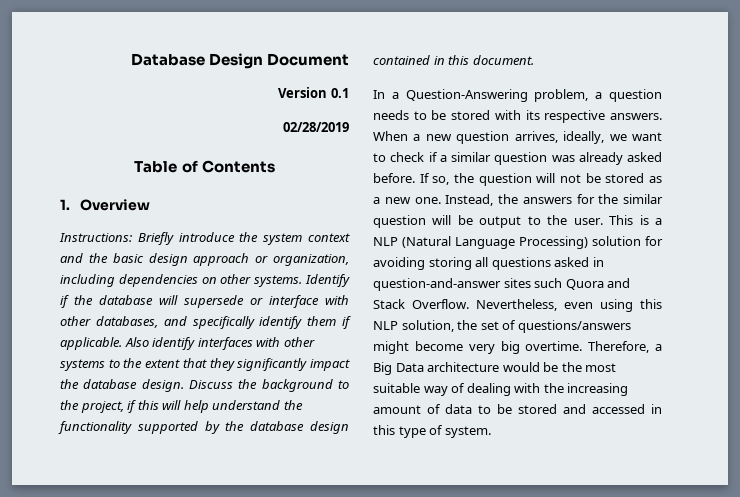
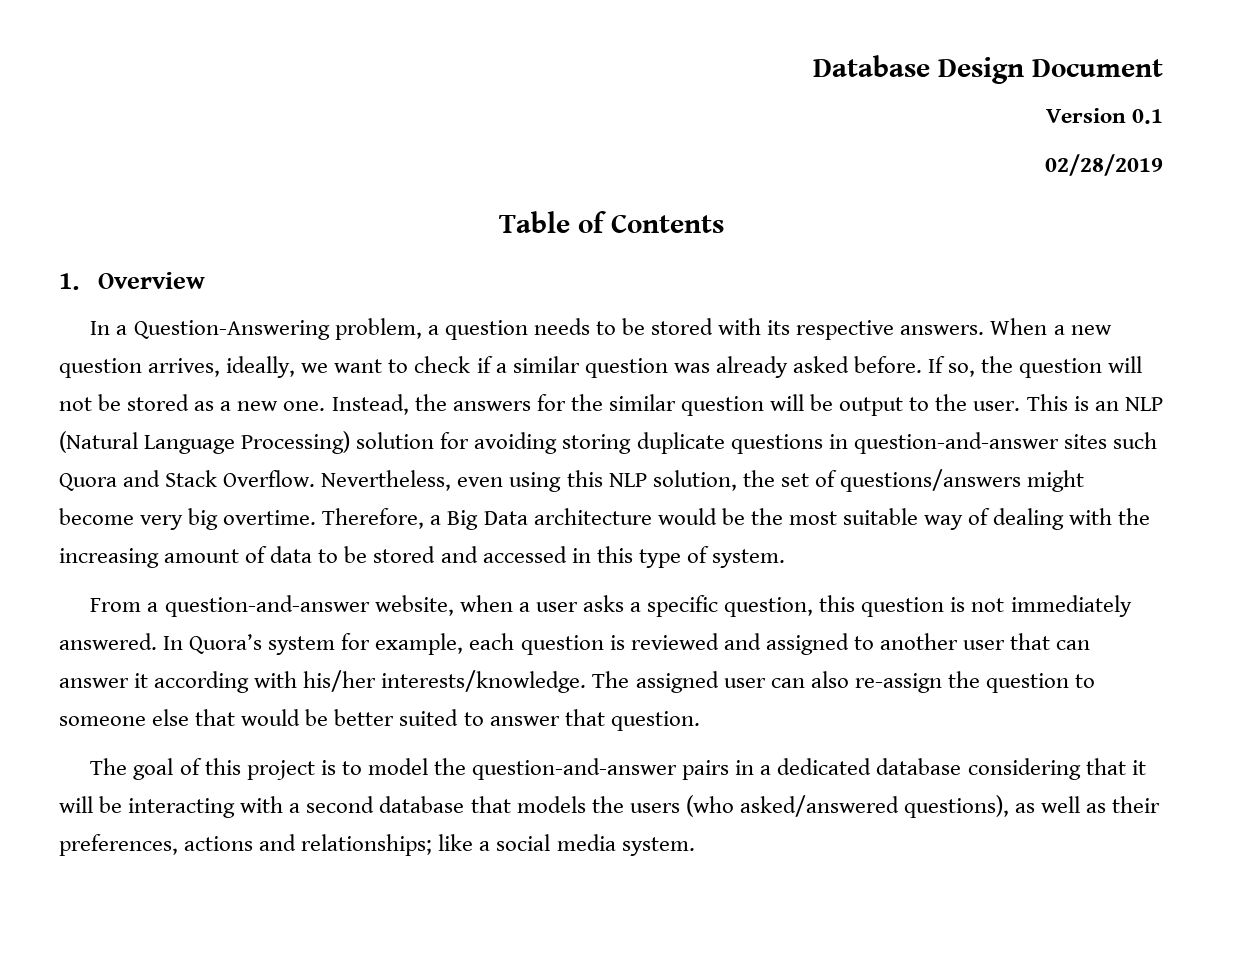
[59,232,350,245] [60,253,349,266] [60,274,351,287] [60,295,349,308] [60,316,351,329] [60,337,315,350] [60,358,350,371] [60,379,349,392] [60,400,303,413] [58,421,350,434] [373,55,534,65] // Instructions: Briefly introduce the system context and the basic design approach or organization, including dependencies on other systems. Identify if the database will supersede or interface with other databases, and specifically identify them if applicable. Also identify interfaces with other systems to the extent that they significantly impact the database design. Discuss the background to the project, if this will help understand the functionality supported by the database design contained in this document. -> (205, 280) none
[655,218,662,225] a -> [1094,401,1119,411] an
[475,257,590,270] all questions asked -> [636,432,823,454] duplicate questions
(491, 432) none -> [90,595,1132,617] [59,633,1091,655] [59,670,1096,693] [59,709,700,731] [90,758,1146,780] [59,795,1161,818] [59,834,695,856] // From a question-and-answer website, when a user asks a specific question, this question is not immediately answered. In Quora’s system for example, each question is reviewed and assigned to another user that can answer it according with his/her interests/knowledge. The assigned user can also re-assign the question to someone else that would be better suited to answer that question. // The goal of this project is to model the question-and-answer pairs in a dedicated database considering that it will be interacting with a second database that models the users (who asked/answered questions), as well as their preferences, actions and relationships; like a social media system.

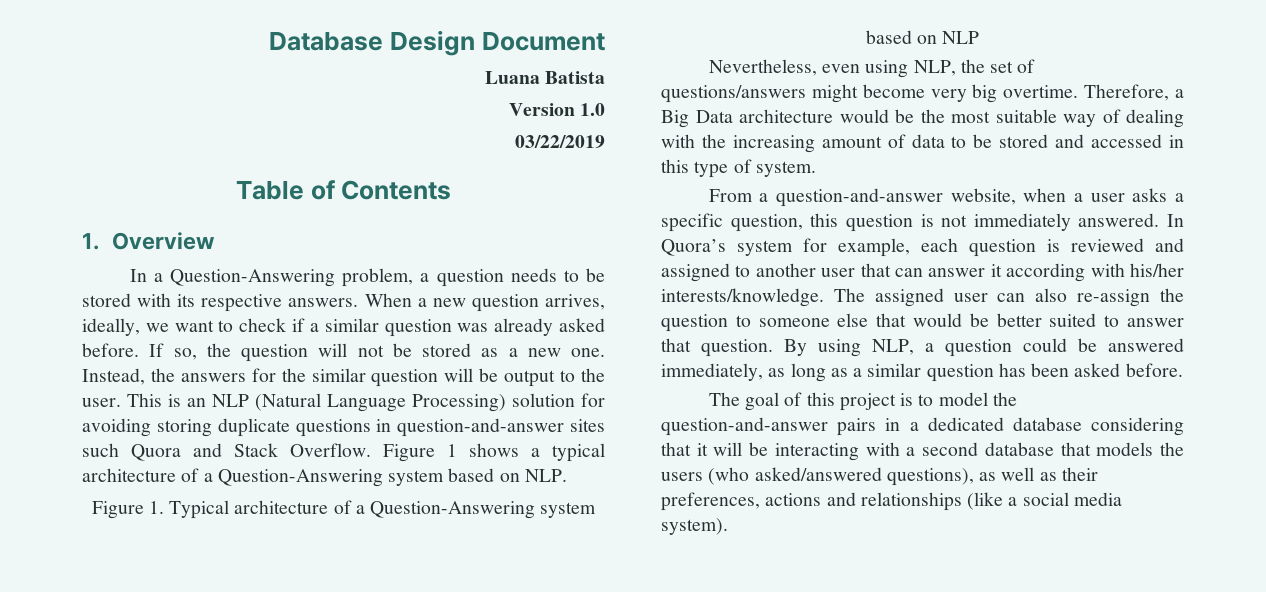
(1163, 68) none -> [484,71,605,84] // Luana Batista
[1132,109,1163,124] [1045,154,1163,176] 0.1 // 02/28/2019 -> [580,103,605,116] [515,135,605,148] 1.0 // 03/22/2019
[321,470,737,492] Nevertheless, even using this NLP solution, -> [383,443,605,462] [82,468,567,487] [91,500,597,519] [865,30,980,44] [708,59,956,78] Figure 1 shows a typical architecture of a Question-Answering system based on NLP. // Figure 1. Typical architecture of a Question-Answering system based on NLP // Nevertheless, even using NLP,
(700, 721) none -> [784,338,1184,357] [661,363,1183,382] By using NLP, a question could be answered immediately, as long as a similar question has been asked before.
[301,834,474,856] relationships; like -> [860,492,1004,511] relationships (like
[621,837,695,856] system. -> [661,518,728,535] system).

